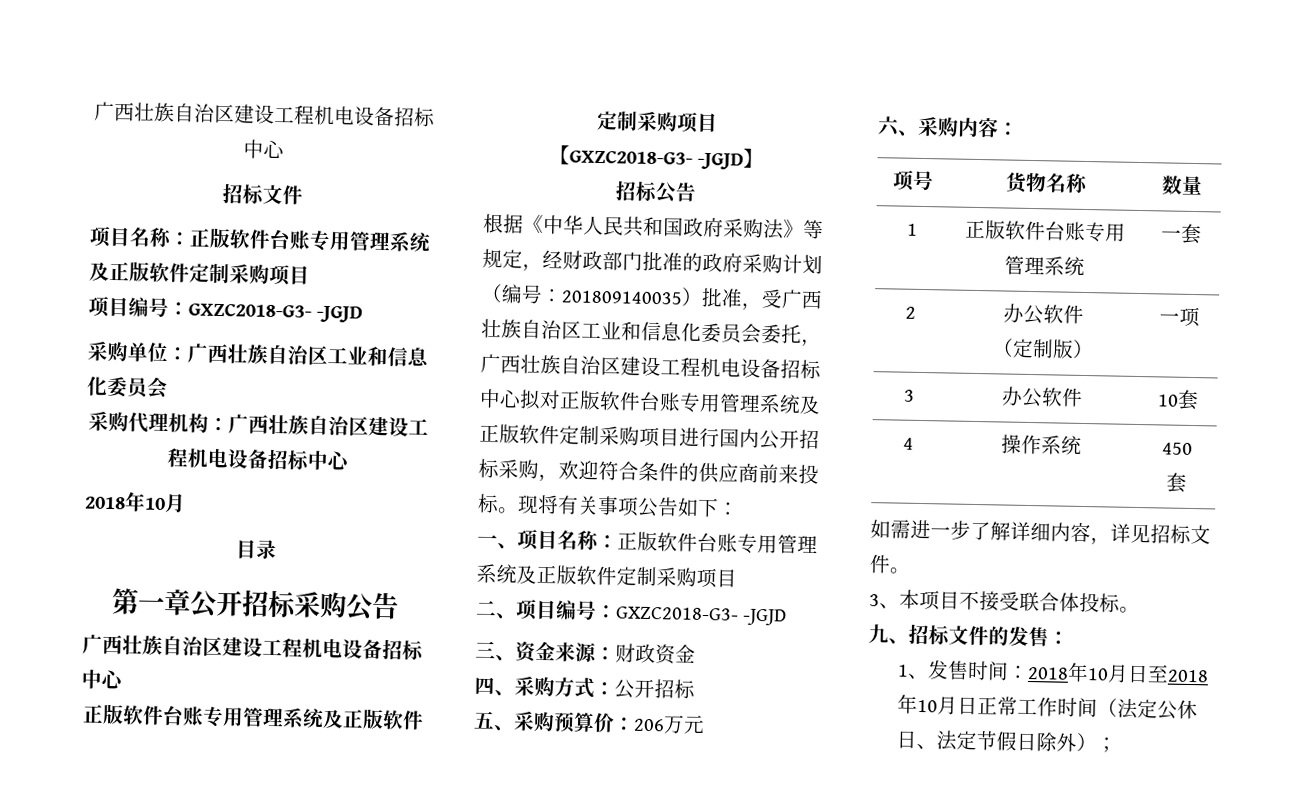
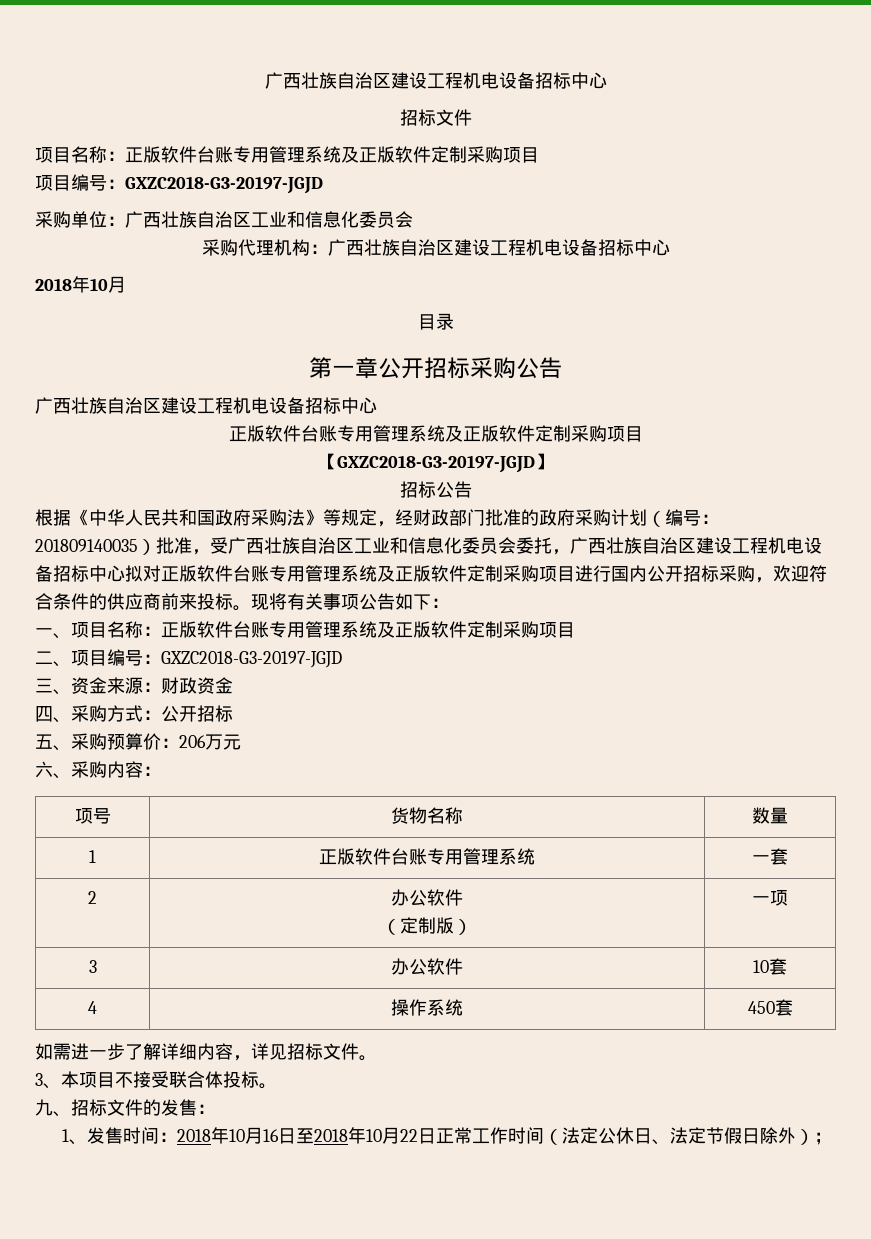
[188,302,364,323] GXZC2018-G3- -JGJD -> [125,176,323,194] GXZC2018-G3-20197-JGJD
[568,149,745,170] GXZC2018-G3- -JGJD -> [336,455,535,473] GXZC2018-G3-20197-JGJD
[616,606,788,626] GXZC2018-G3- -JGJD -> [161,651,342,668] GXZC2018-G3-20197-JGJD
(1129, 673) none -> [262,1129,279,1142] 16
(958, 705) none -> [399,1129,418,1142] 22

